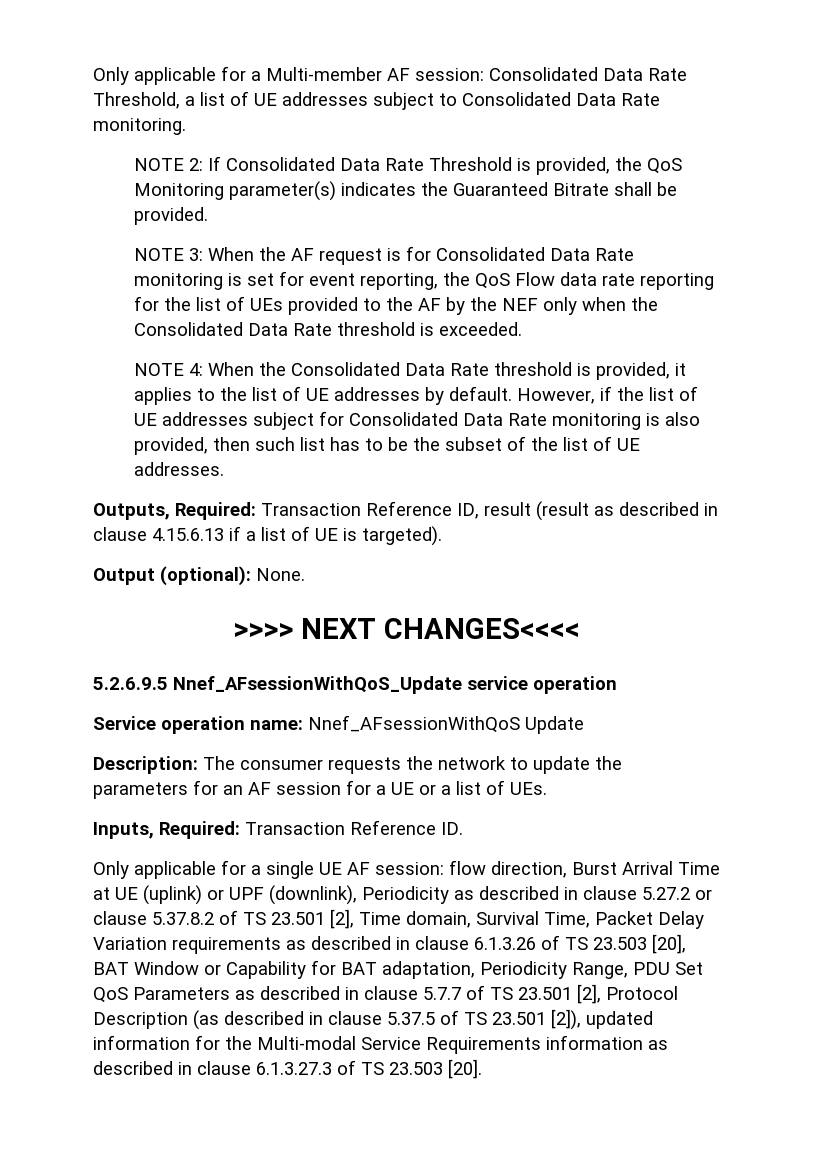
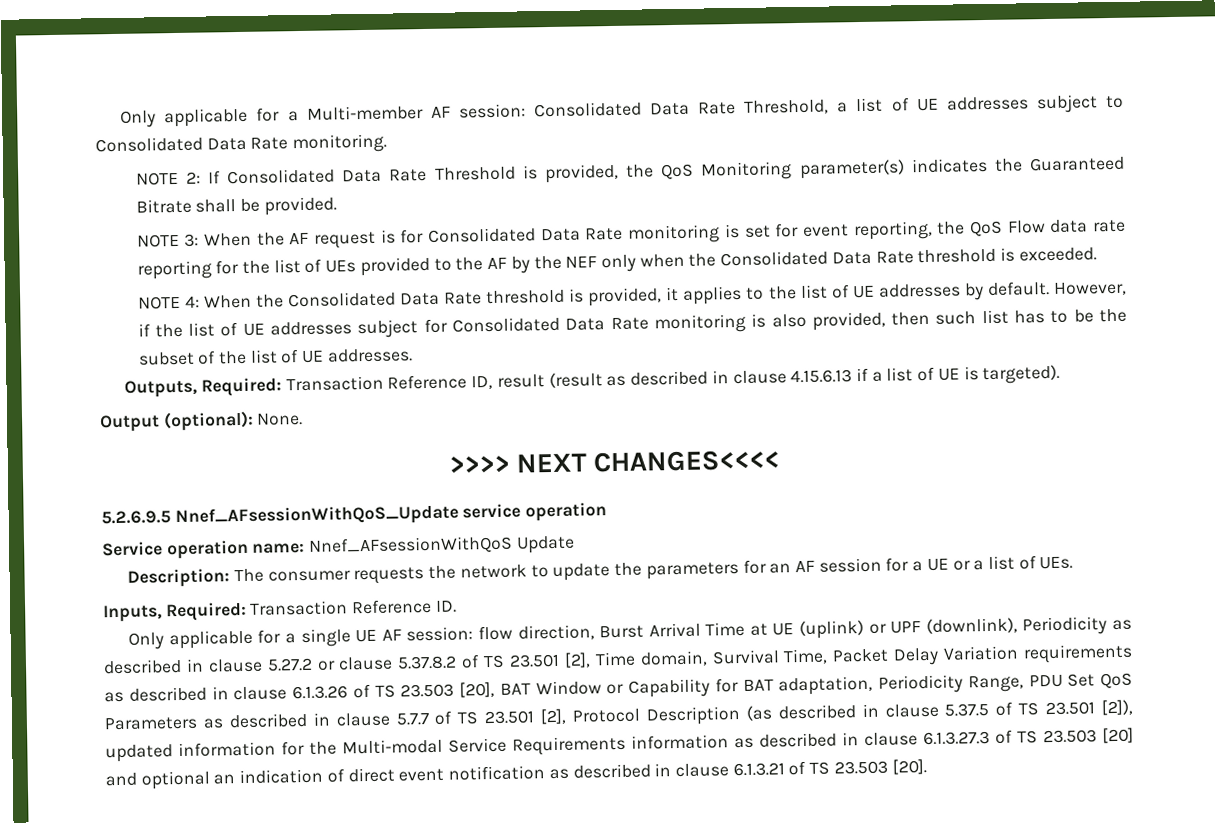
(443, 1068) none -> [1102,727,1134,744] [105,760,888,790] [20] and optional an indication of direct event notification as described in clause 6.1.3.21 of TS 23.503

